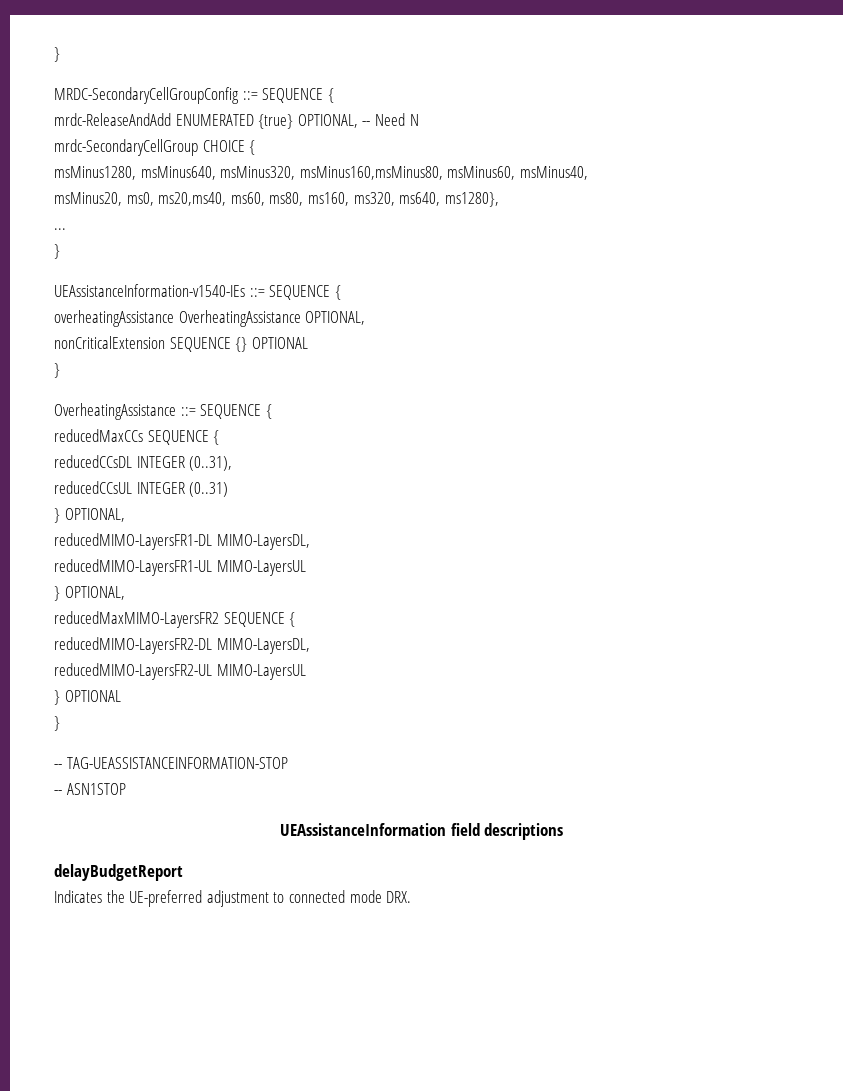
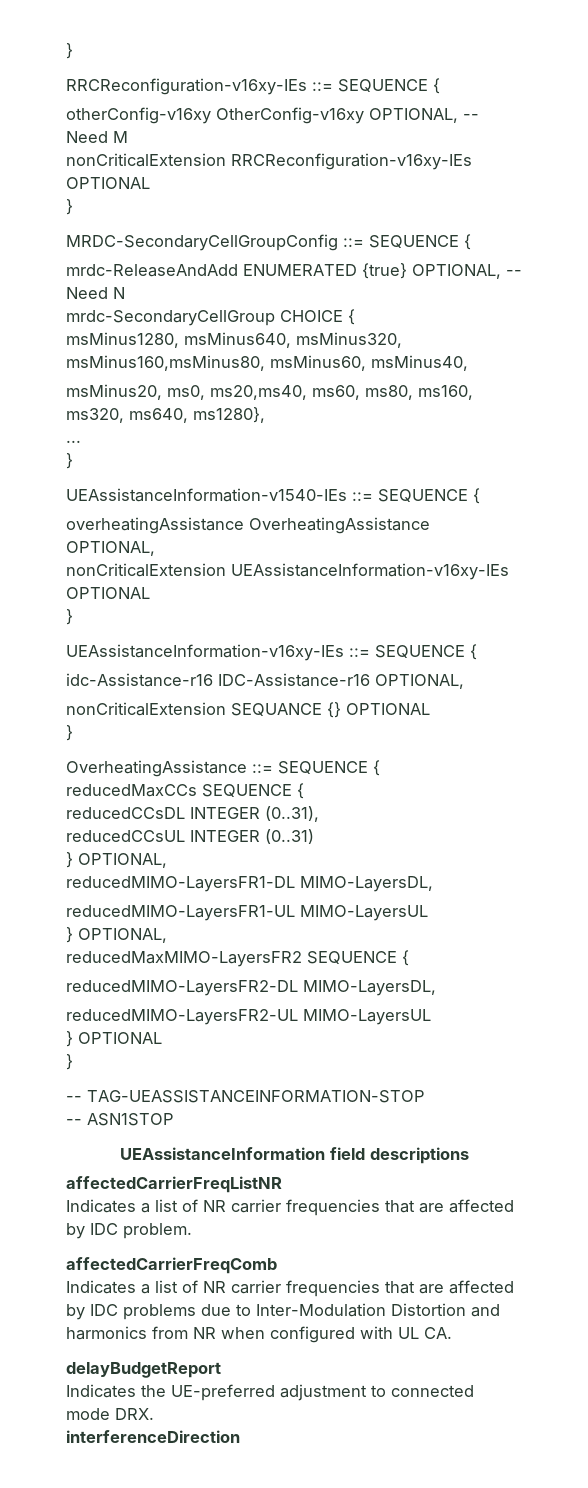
[54,47,60,62] } -> [66,43,73,59] [66,78,440,95] [66,107,479,124] [66,131,128,143] [66,153,472,170] [66,177,150,189] [66,199,73,215] } // RRCReconfiguration-v16xy-IEs ::= SEQUENCE { // otherConfig-v16xy OtherConfig-v16xy OPTIONAL, -- Need M // nonCriticalExtension RRCReconfiguration-v16xy-IEs OPTIONAL // }
[169,337,231,352] SEQUENCE -> [231,563,509,580] [66,587,150,599] [66,609,73,625] [66,644,477,661] [66,673,464,689] [66,702,322,716] UEAssistanceInformation-v16xy-IEs OPTIONAL // } // UEAssistanceInformation-v16xy-IEs ::= SEQUENCE { // idc-Assistance-r16 IDC-Assistance-r16 OPTIONAL, // nonCriticalExtension SEQUANCE
(564, 831) none -> [66,1176,282,1193] [66,1199,514,1216] [66,1223,192,1239] [66,1257,277,1274] [66,1280,514,1297] [66,1303,500,1320] [66,1326,452,1343] // affectedCarrierFreqListNR // Indicates a list of NR carrier frequencies that are affected by IDC problem. // affectedCarrierFreqComb // Indicates a list of NR carrier frequencies that are affected by IDC problems due to Inter-Modulation Distortion and harmonics from NR when configured with UL CA.
(412, 897) none -> [66,1430,240,1443] // interferenceDirection

